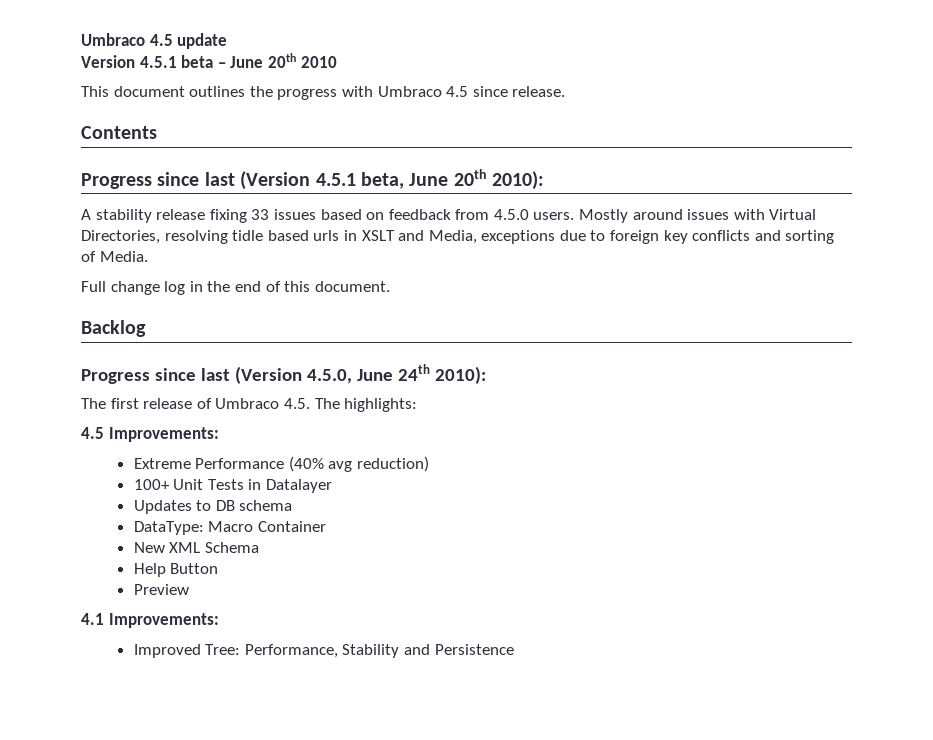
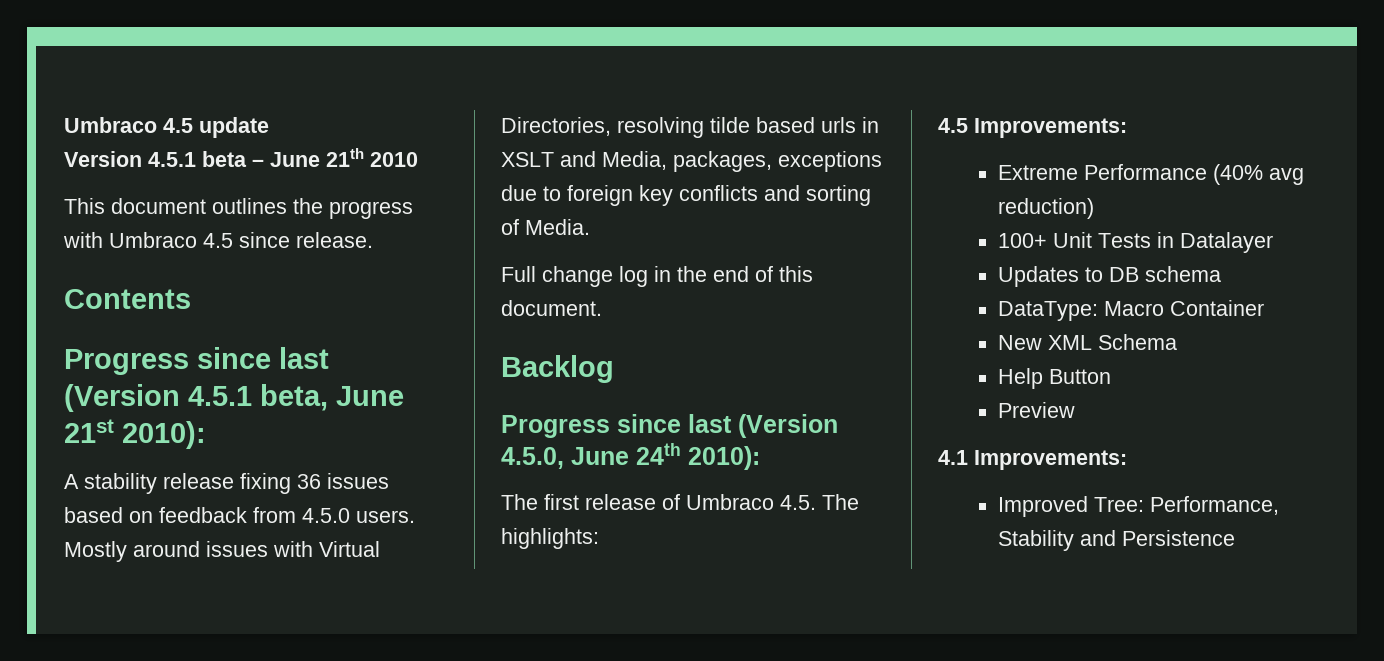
[267,53,296,68] 20th -> [326,148,364,167] 21th
[453,169,487,186] 20th -> [64,419,114,443] 21st
[251,209,270,220] 33 -> [297,474,321,489] 36
[232,230,264,241] tidle -> [710,117,750,133] tilde
(477, 237) none -> [673,151,772,172] packages,

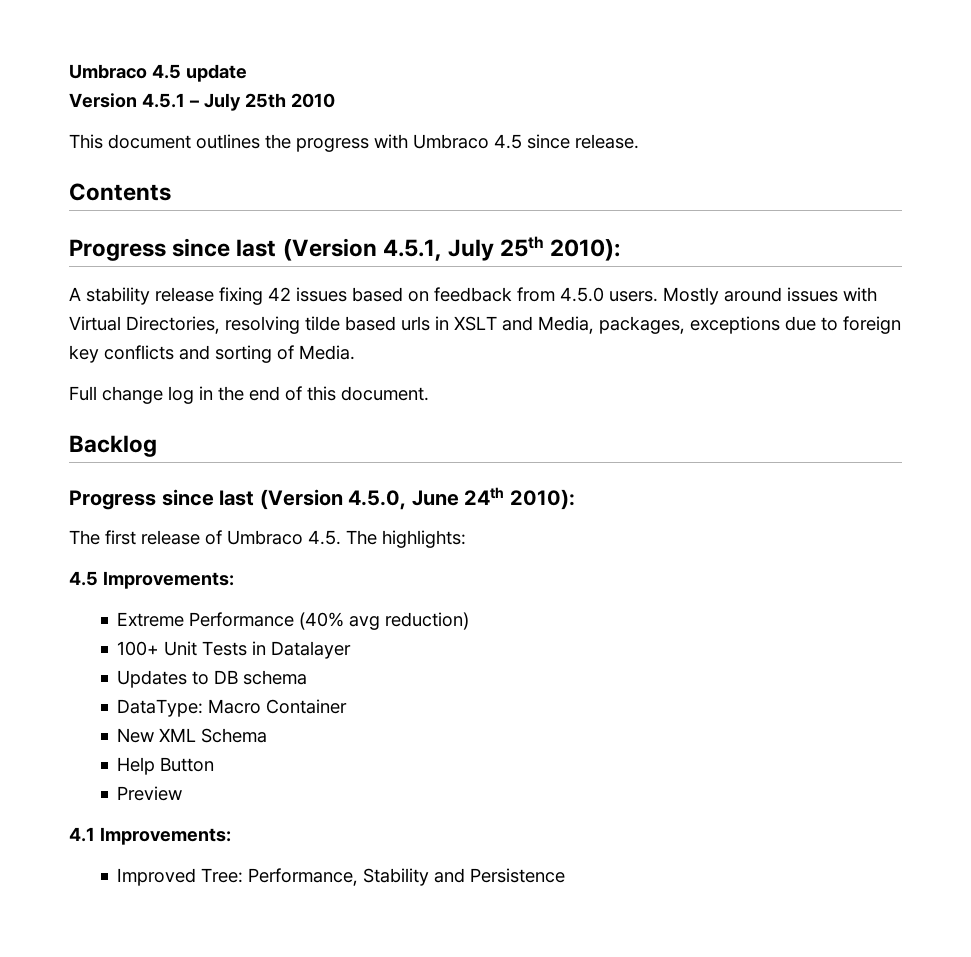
[202,148,364,167] beta – June 21th -> [189,93,286,111] – July 25th
[188,384,404,411] [64,419,114,443] 4.5.1 beta, June 21st -> [382,236,545,261] 4.5.1, July 25th
[297,474,321,489] 36 -> [268,287,291,301] 42

